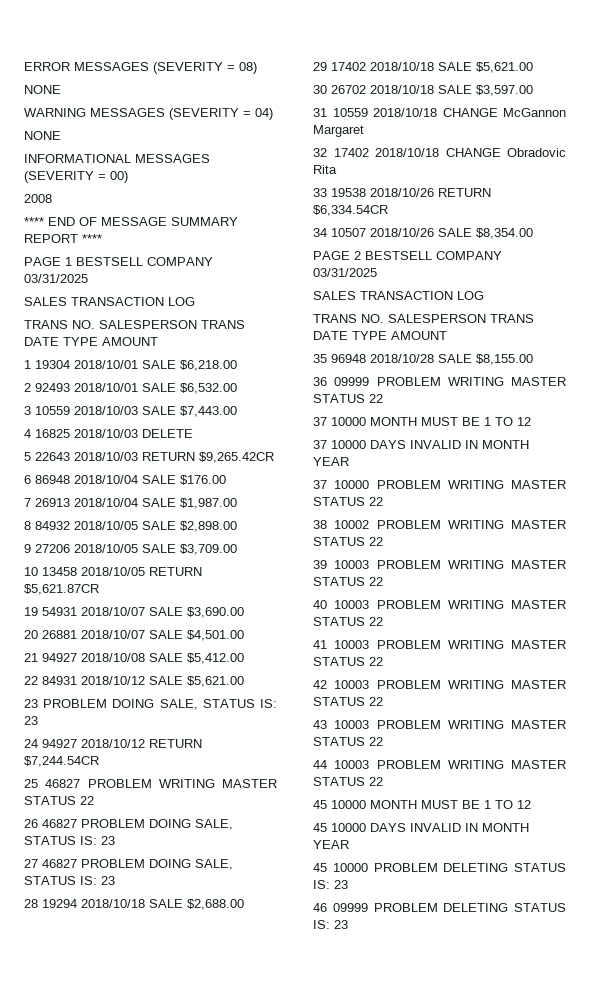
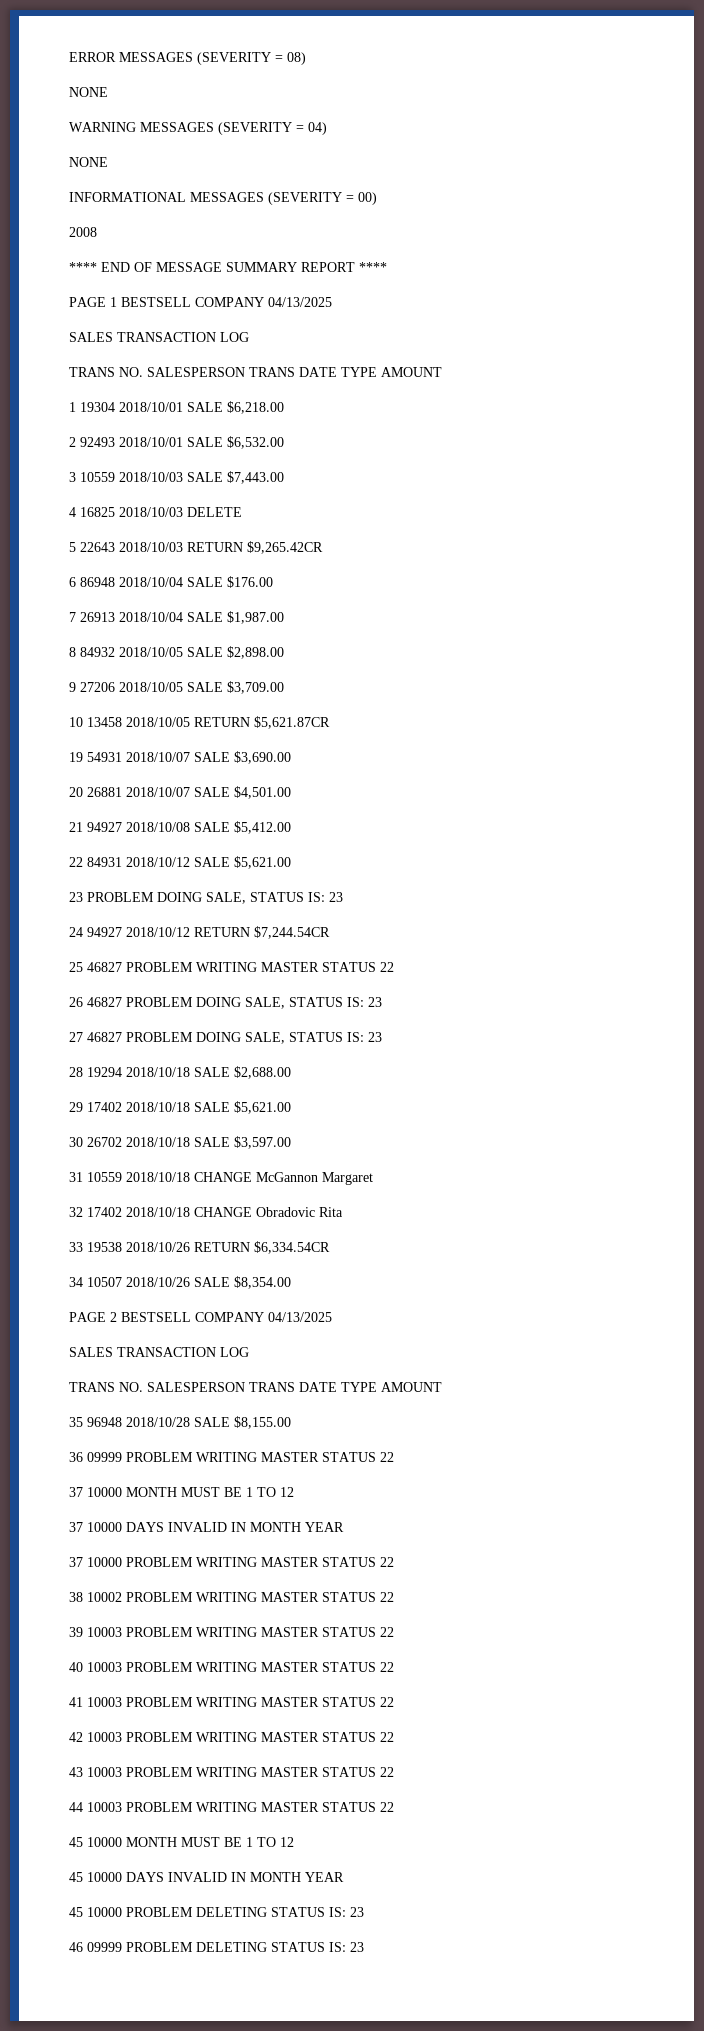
[24,274,88,283] 03/31/2025 -> [268,297,332,307] 04/13/2025
[313,268,377,277] 03/31/2025 -> [268,1312,332,1322] 04/13/2025

